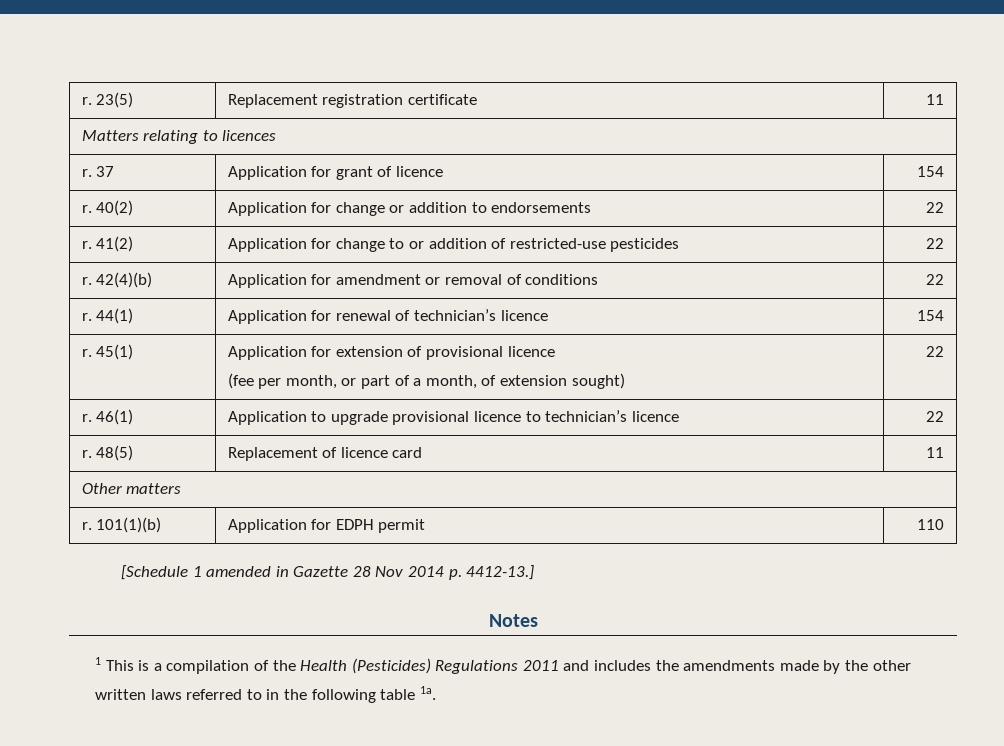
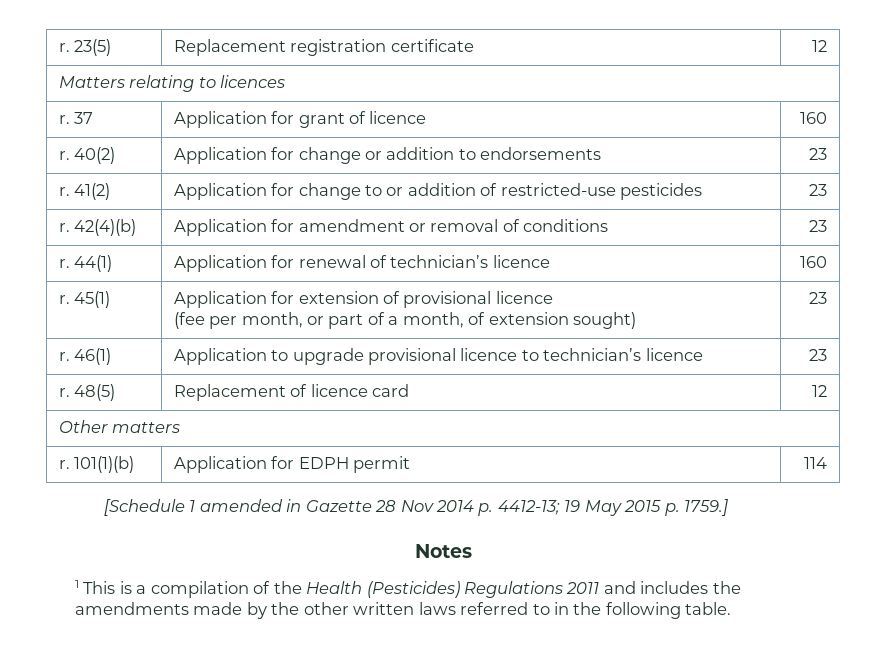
[926,94,945,105] 11 -> [812,40,828,52] 12
[917,166,945,177] 154 -> [800,112,828,124] 160
[926,202,945,213] 22 -> [809,148,828,160] 23
[926,238,945,249] 22 -> [809,184,828,196] 23
[926,274,945,285] 22 -> [809,220,828,232] 23
[917,310,945,321] 154 -> [800,256,828,268] 160
[926,346,945,357] 22 -> [809,292,828,304] 23
[926,411,945,422] 22 -> [809,349,828,361] 23
[926,447,945,458] 11 -> [812,385,828,397] 12
[917,519,945,530] 110 -> [804,457,828,469] 114
[466,565,535,580] 4412-13.] -> [497,499,729,516] 4412-13; 19 May 2015 p. 1759.]
[380,686,436,700] table 1a. -> [685,602,732,615] table.

